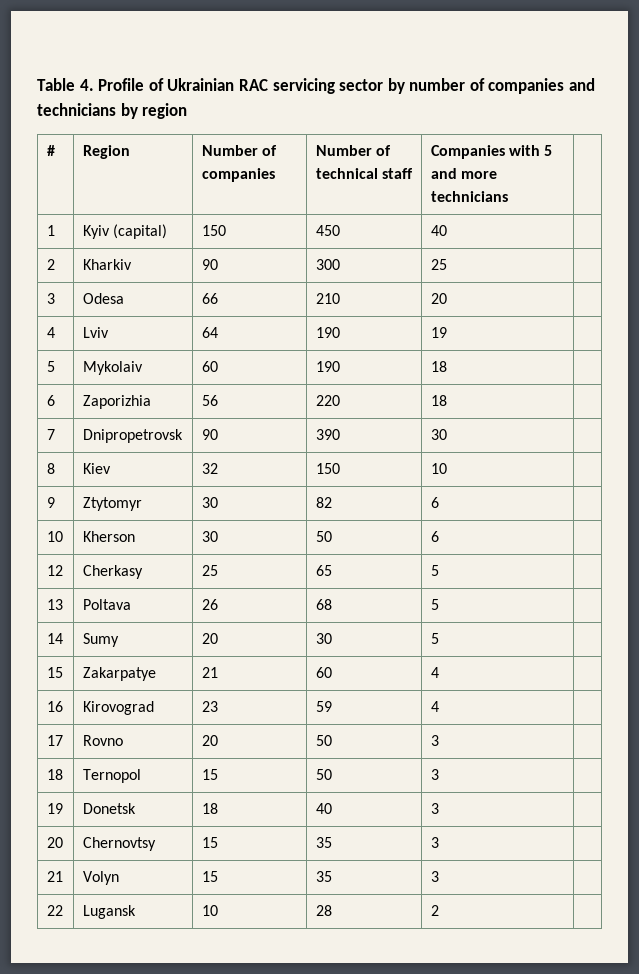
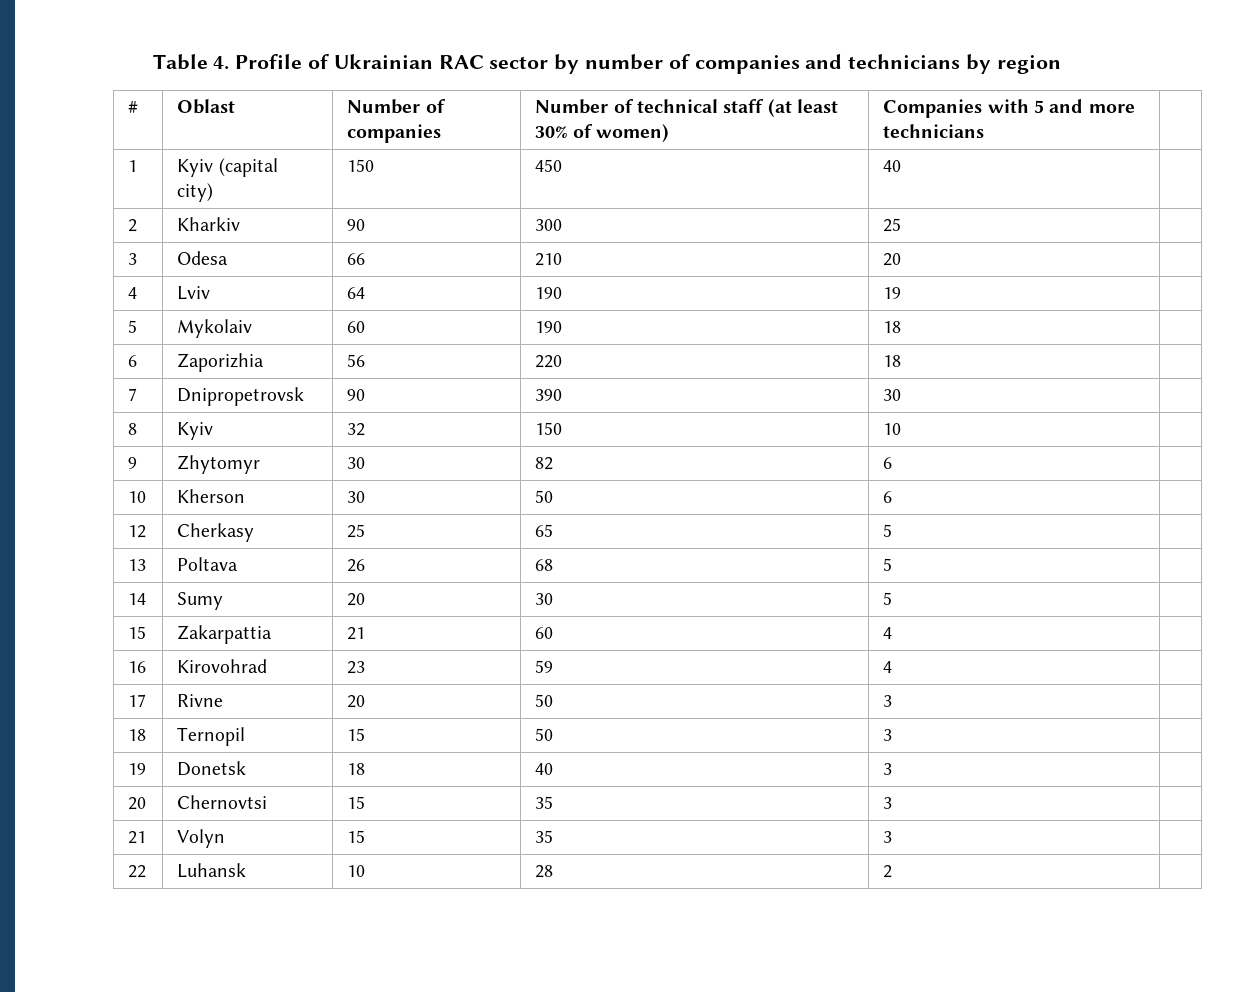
[272,78,335,94] servicing -> (484, 62) none
[82,145,130,159] Region -> [177,99,236,114] Oblast
(413, 173) none -> [767,99,838,117] [535,124,670,142] (at least 30% of women)
[112,224,167,239] (capital) -> [218,158,278,177] [177,183,214,202] (capital city)
[82,463,111,474] Kiev -> [177,422,214,440] Kyiv
[82,497,142,511] Ztytomyr -> [177,455,261,474] Zhytomyr
[82,667,156,681] Zakarpatye -> [177,625,273,644] Zakarpattia
[82,701,154,715] Kirovograd -> [177,659,268,673] Kirovohrad
[82,735,123,746] Rovno -> [177,694,224,707] Rivne
[82,769,141,783] Ternopol -> [177,727,246,746] Ternopil
[82,837,156,851] Сhernovtsy -> [177,795,268,809] Сhernovtsi
[82,905,136,919] Lugansk -> [177,863,247,878] Luhansk

